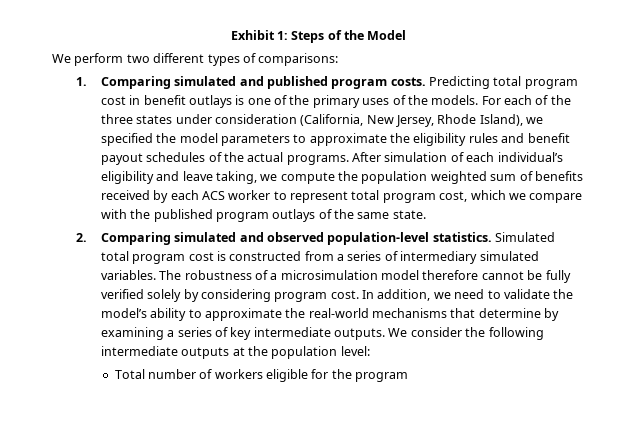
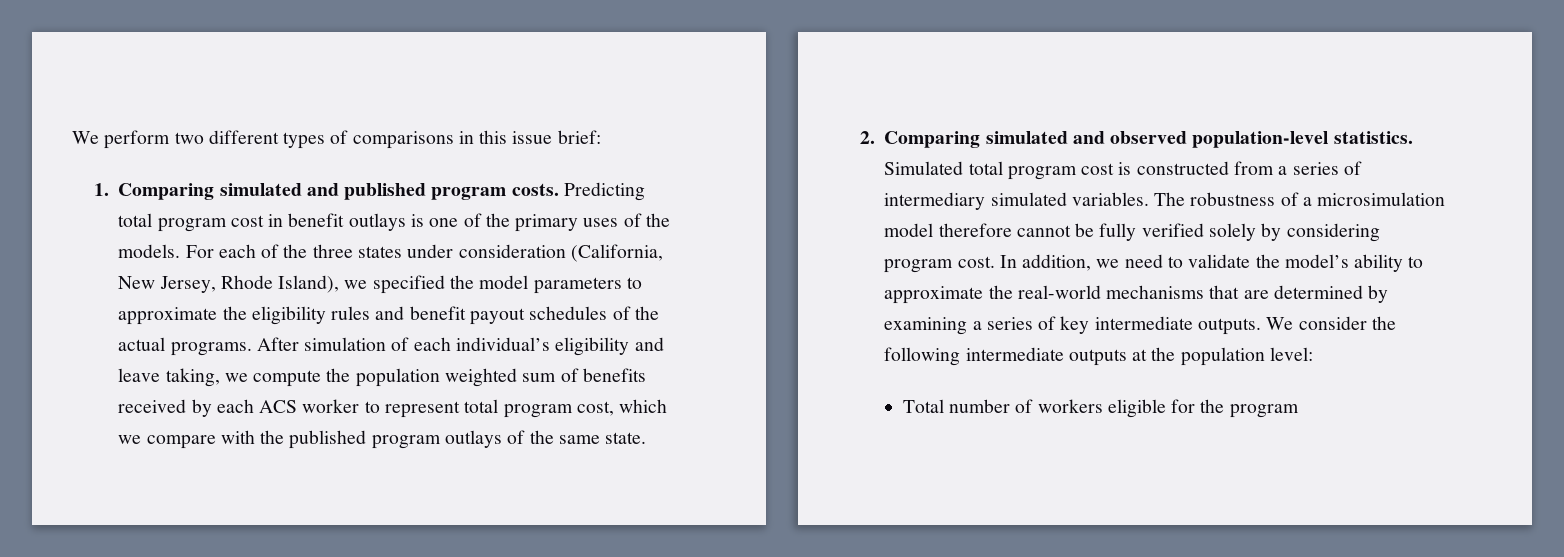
[230,30,407,43] Exhibit 1: Steps of the Model // -> (72, 137) none
[258,53,339,66] comparisons: -> [352,130,601,149] comparisons in this issue brief:
[478,308,541,318] determine -> [1243,285,1364,299] are determined

